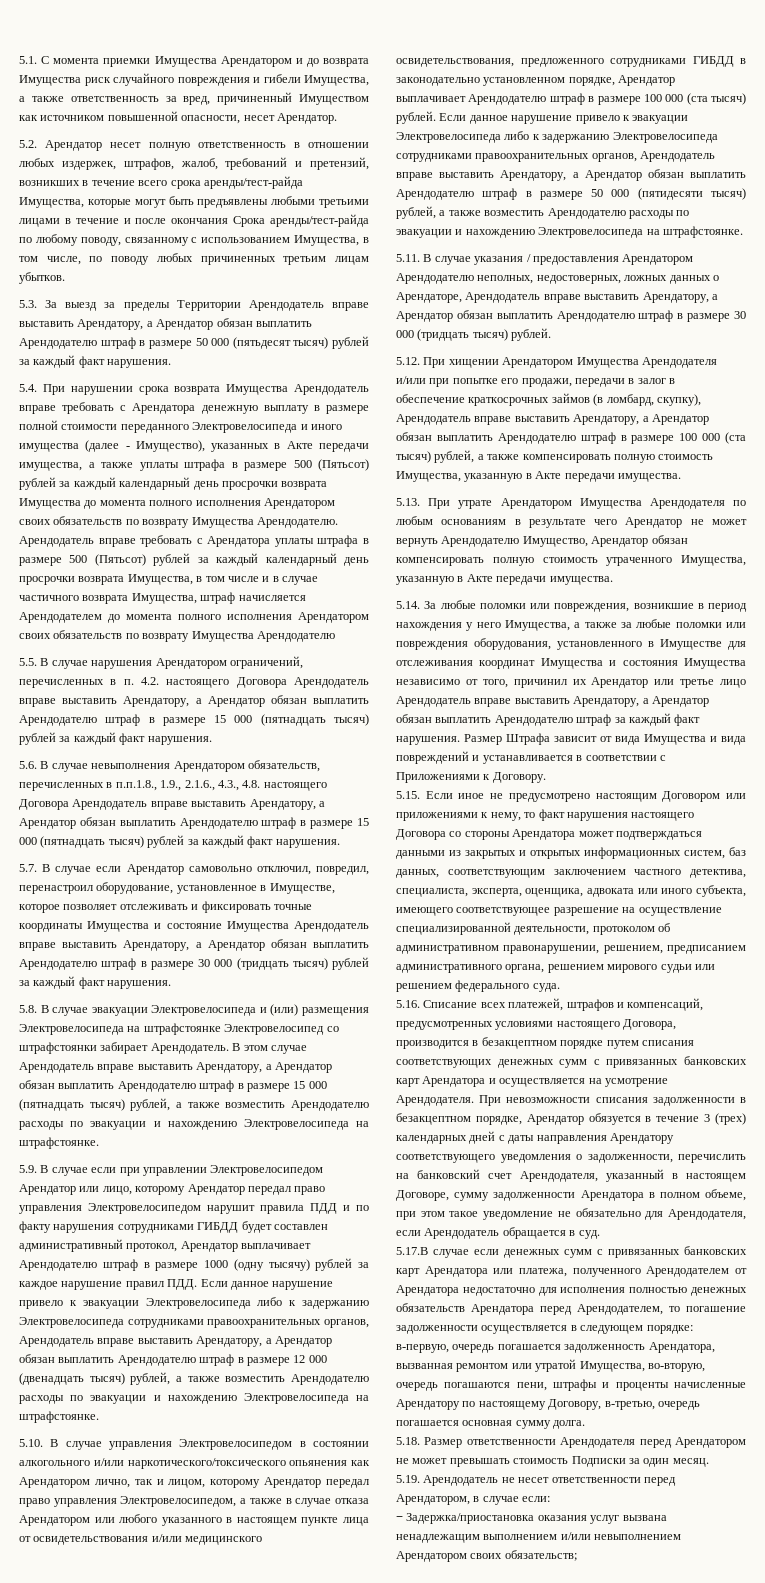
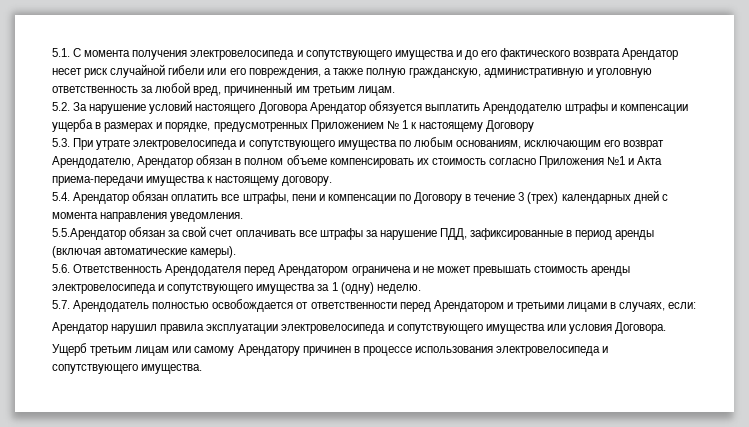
[103,56,369,67] [19,73,369,86] [19,96,64,102] приемки Имущества Арендатором и до возврата Имущества риск случайного повреждения и гибели Имущества, а также -> [132,48,679,60] [52,64,653,78] получения электровелосипеда и сопутствующего имущества и до его фактического возврата Арендатор несет риск случайной гибели или его повреждения, а также полную гражданскую, административную и уголовную
(177, 99) none -> [155,82,191,93] любой
[299,94,370,105] [19,111,337,124] [19,140,369,151] [19,157,369,170] [19,176,303,189] [19,196,369,208] [19,214,369,227] [19,234,369,246] [19,253,369,265] [19,272,65,284] [19,300,369,311] [19,318,312,330] [19,336,369,349] [19,355,172,368] [19,384,369,395] [19,402,369,414] [19,420,342,433] [19,440,369,452] [19,459,369,471] [19,477,328,490] [19,498,335,509] [19,516,338,528] [19,535,369,547] [19,553,369,566] [19,574,318,585] [19,592,306,604] [19,612,369,623] [19,630,335,642] [19,656,303,669] [19,677,369,688] [19,695,369,707] [19,714,369,726] [19,732,212,745] [19,760,320,772] [19,780,327,791] [19,799,325,810] [19,817,369,829] [19,835,340,848] [19,864,369,875] [19,882,335,894] [19,901,312,913] [19,921,369,932] [19,939,369,951] [19,957,369,970] [19,976,172,989] [19,1004,369,1016] [19,1023,339,1035] [19,1042,307,1054] [19,1062,332,1073] [19,1080,327,1092] [19,1098,369,1111] [19,1119,369,1130] [19,1137,99,1149] [19,1165,324,1176] [19,1184,326,1195] [19,1203,369,1214] [19,1221,328,1233] [19,1239,312,1252] [19,1258,369,1271] [19,1279,334,1290] [19,1297,369,1309] [19,1317,370,1328] [19,1336,332,1347] [19,1354,327,1366] [19,1372,369,1385] [19,1393,369,1404] [19,1411,99,1423] [19,1439,369,1450] [19,1458,370,1469] [19,1477,369,1488] [19,1496,370,1507] [19,1514,369,1526] [19,1534,263,1545] [396,56,746,67] [396,75,676,86] [396,93,746,105] [396,111,689,124] [396,131,718,143] [396,151,716,162] [396,169,746,181] [396,188,746,200] [396,206,690,219] [396,226,743,238] [396,254,694,265] [396,273,719,284] [396,292,718,303] [396,310,746,322] [396,328,552,341] [396,357,717,368] [396,376,675,387] [396,393,701,406] [396,414,709,425] [396,432,746,444] [396,450,714,463] [396,471,681,482] [396,498,746,509] [396,516,747,528] [396,535,688,547] [396,555,746,566] [396,574,613,585] [396,600,747,612] [396,619,746,631] [396,638,746,650] [396,658,746,669] [396,677,746,688] [396,696,709,707] [396,713,701,726] [396,733,746,745] [396,751,666,764] [396,772,546,783] [396,791,746,802] [396,809,695,821] [396,829,702,840] [396,847,746,859] [396,869,746,878] [396,885,746,897] [396,907,722,916] [396,922,671,935] [396,945,746,954] [396,964,715,973] [396,980,560,992] [396,998,704,1011] [396,1019,677,1030] [396,1037,694,1049] [396,1056,747,1068] [396,1076,668,1087] [396,1095,746,1106] [396,1113,641,1125] Имуществом как источником повышенной опасности, несет Арендатор. // 5.2. Арендатор несет полную ответственность в отношении любых издержек, штрафов, жалоб, требований и претензий, возникших в течение всего срока аренды/тест-райда Имущества, которые могут быть предъявлены любыми третьими лицами в течение и после окончания Срока аренды/тест-райда по любому поводу, связанному с использованием Имущества, в том числе, по поводу любых причиненных третьим лицам убытков. // 5.3. За выезд за пределы Территории Арендодатель вправе выставить Арендатору, а Арендатор обязан выплатить Арендодателю штраф в размере 50 000 (пятьдесят тысяч) рублей за каждый факт нарушения. // 5.4. При нарушении срока возврата Имущества Арендодатель вправе требовать с Арендатора денежную выплату в размере полной стоимости переданного Электровелосипеда и иного имущества (далее - Имущество), указанных в Акте передачи имущества, а также уплаты штрафа в размере 500 (Пятьсот) рублей за каждый календарный день просрочки возврата Имущества до момента полного исполнения Арендатором своих обязательств по возврату Имущества Арендодателю. Арендодатель вправе требовать с Арендатора уплаты штрафа в размере 500 (Пятьсот) рублей за каждый календарный день просрочки возврата Имущества, в том числе и в случае частичного возврата Имущества, штраф начисляется Арендодателем до момента полного исполнения Арендатором своих обязательств по возврату Имущества Арендодателю // 5.5. В случае нарушения Арендатором ограничений, перечисленных в п. 4.2. настоящего Договора Арендодатель вправе выставить Арендатору, а Арендатор обязан выплатить Арендодателю штраф в размере 15 000 (пятнадцать тысяч) рублей за каждый факт нарушения. // 5.6. В случае невыполнения Арендатором обязательств, перечисленных в п.п.1.8., 1.9., 2.1.6., 4.3., 4.8. настоящего Договора Арендодатель вправе выставить Арендатору, а Арендатор обязан выплатить Арендодателю штраф в размере 15 000 (пятнадцать тысяч) рублей за каждый факт нарушения. // 5.7. В случае если Арендатор самовольно отключил, повредил, перенастроил оборудование, установленное в Имуществе, которое позволяет отслеживать и фиксировать точные координаты Имущества и состояние Имущества Арендодатель вправе выставить Арендатору, а Арендатор обязан выплатить Арендодателю штраф в размере 30 000 (тридцать тысяч) рублей за каждый факт нарушения. // 5.8. В случае эвакуации Электровелосипеда и (или) размещения Электровелосипеда на штрафстоянке Электровелосипед со штрафстоянки забирает Арендодатель. В этом случае Арендодатель вправе выставить Арендатору, а Арендатор обязан выплатить Арендодателю штраф в размере 15 000 (пятнадцать тысяч) рублей, а также возместить Арендодателю расходы по эвакуации и нахождению Электровелосипеда на штрафстоянке. // 5.9. В случае если при управлении Электровелосипедом Арендатор или лицо, которому Арендатор передал право управления Электровелосипедом нарушит правила ПДД и по факту нарушения сотрудниками ГИБДД будет составлен административный протокол, Арендатор выплачивает Арендодателю штраф в размере 1000 (одну тысячу) рублей за каждое нарушение правил ПДД. Если данное нарушение привело к эвакуации Электровелосипеда либо к задержанию Электровелосипеда сотрудниками правоохранительных органов, Арендодатель вправе выставить Арендатору, а Арендатор обязан выплатить Арендодателю штраф в размере 12 000 (двенадцать тысяч) рублей, а также возместить Арендодателю расходы по эвакуации и нахождению Электровелосипеда на штрафстоянке. // 5.10. В случае управления Электровелосипедом в состоянии алкогольного и/или наркотического/токсического опьянения как Арендатором лично, так и лицом, которому Арендатор передал право управления Электровелосипедом, а также в случае отказа Арендатором или любого указанного в настоящем пункте лица от освидетельствования и/или медицинского освидетельствования, предложенного сотрудниками ГИБДД в законодательно установленном порядке, Арендатор выплачивает Арендодателю штраф в размере 100 000 (ста тысяч) рублей. Если данное нарушение привело к эвакуации Электровелосипеда либо к задержанию Электровелосипеда сотрудниками правоохранительных органов, Арендодатель вправе выставить Арендатору, а Арендатор обязан выплатить Арендодателю штраф в размере 50 000 (пятидесяти тысяч) рублей, а также возместить Арендодателю расходы по эвакуации и нахождению Электровелосипеда на штрафстоянке. // 5.11. В случае указания / предоставления Арендатором Арендодателю неполных, недостоверных, ложных данных о Арендаторе, Арендодатель вправе выставить Арендатору, а Арендатор обязан выплатить Арендодателю штраф в размере 30 000 (тридцать тысяч) рублей. // 5.12. При хищении Арендатором Имущества Арендодателя и/или при попытке его продажи, передачи в залог в обеспечение краткосрочных займов (в ломбард, скупку), Арендодатель вправе выставить Арендатору, а Арендатор обязан выплатить Арендодателю штраф в размере 100 000 (ста тысяч) рублей, а также компенсировать полную стоимость Имущества, указанную в Акте передачи имущества. // 5.13. При утрате Арендатором Имущества Арендодателя по любым основаниям в результате чего Арендатор не может вернуть Арендодателю Имущество, Арендатор обязан компенсировать полную стоимость утраченного Имущества, указанную в Акте передачи имущества. // 5.14. За любые поломки или повреждения, возникшие в период нахождения у него Имущества, а также за любые поломки или повреждения оборудования, установленного в Имуществе для отслеживания координат Имущества и состояния Имущества независимо от того, причинил их Арендатор или третье лицо Арендодатель вправе выставить Арендатору, а Арендатор обязан выплатить Арендодателю штраф за каждый факт нарушения. Размер Штрафа зависит от вида Имущества и вида повреждений и устанавливается в соответствии с Приложениями к Договору. // 5.15. Если иное не предусмотрено настоящим Договором или приложениями к нему, то факт нарушения настоящего Договора со стороны Арендатора может подтверждаться данными из закрытых и открытых информационных систем, баз данных, соответствующим заключением частного детектива, специалиста, эксперта, оценщика, адвоката или иного субъекта, имеющего соответствующее разрешение на осуществление специализированной деятельности, протоколом об административном правонарушении, решением, предписанием административного органа, решением мирового судьи или решением федерального суда. // 5.16. Списание всех платежей, штрафов и компенсаций, предусмотренных условиями настоящего Договора, производится в безакцептном порядке путем списания соответствующих денежных сумм с привязанных банковских карт Арендатора и осуществляется на усмотрение Арендодателя. При невозможности списания задолженности в безакцептном порядке, Арендатор обязуется -> [295,86,395,96] [52,100,689,114] [52,119,535,132] [52,137,665,150] [52,155,663,168] [52,176,333,186] [52,191,463,204] им третьим лицам. // 5.2. За нарушение условий настоящего Договора Арендатор обязуется выплатить Арендодателю штрафы и компенсации ущерба в размерах и порядке, предусмотренных Приложением № 1 к настоящему Договору // 5.3. При утрате электровелосипеда и сопутствующего имущества по любым основаниям, исключающим его возврат Арендодателю, Арендатор обязан в полном объеме компенсировать их стоимость согласно Приложения №1 и Акта приема-передачи имущества к настоящему договору. // 5.4. Арендатор обязан оплатить все штрафы, пени и компенсации по Договору
[508,1133,674,1144] [396,1154,746,1163] [396,1169,746,1182] [396,1189,746,1201] [396,1208,746,1220] [396,1227,600,1239] [396,1246,747,1258] [396,1266,747,1277] [396,1285,747,1296] [396,1303,746,1315] [396,1325,693,1334] [396,1342,715,1353] [396,1359,705,1372] [396,1379,746,1391] [396,1399,700,1410] [396,1420,586,1429] [396,1437,556,1448] даты направления Арендатору соответствующего уведомления о задолженности, перечислить на банковский счет Арендодателя, указанный в настоящем Договоре, сумму задолженности Арендатора в полном объеме, при этом такое уведомление не обязательно для Арендодателя, если Арендодатель обращается в суд. // 5.17.В случае если денежных сумм с привязанных банковских карт Арендатора или платежа, полученного Арендодателем от Арендатора недостаточно для исполнения полностью денежных обязательств Арендатора перед Арендодателем, то погашение задолженности осуществляется в следующем порядке: в-первую, очередь погашается задолженность Арендатора, вызванная ремонтом или утратой Имущества, во-вторую, очередь погашаются пени, штрафы и проценты начисленные Арендатору по настоящему Договору, в-третью, очередь погашается основная сумму долга. // 5.18. Размер ответственности -> [52,212,244,222] [52,226,655,240] [52,246,237,258] [52,264,163,273] момента направления уведомления. // 5.5.Арендатор обязан за свой счет оплачивать все штрафы за нарушение ПДД, зафиксированные в период аренды (включая автоматические камеры). // 5.6. Ответственность
(746, 1442) none -> [351,266,419,276] ограничена и
[571,1456,709,1467] [396,1475,676,1486] [396,1494,551,1505] [396,1513,667,1524] [396,1532,682,1543] [396,1550,577,1562] Подписки за один месяц. // 5.19. Арендодатель не несет ответственности перед Арендатором, в случае если: // − Задержка/приостановка оказания услуг вызвана ненадлежащим выполнением и/или невыполнением Арендатором своих обязательств; -> [591,266,631,276] [52,282,421,294] [52,299,697,312] [52,322,667,334] [52,343,609,356] [52,364,203,374] аренды электровелосипеда и сопутствующего имущества за 1 (одну) неделю. // 5.7. Арендодатель полностью освобождается от ответственности перед Арендатором и третьими лицами в случаях, если: // Арендатор нарушил правила эксплуатации электровелосипеда и сопутствующего имущества или условия Договора. // Ущерб третьим лицам или самому Арендатору причинен в процессе использования электровелосипеда и сопутствующего имущества.

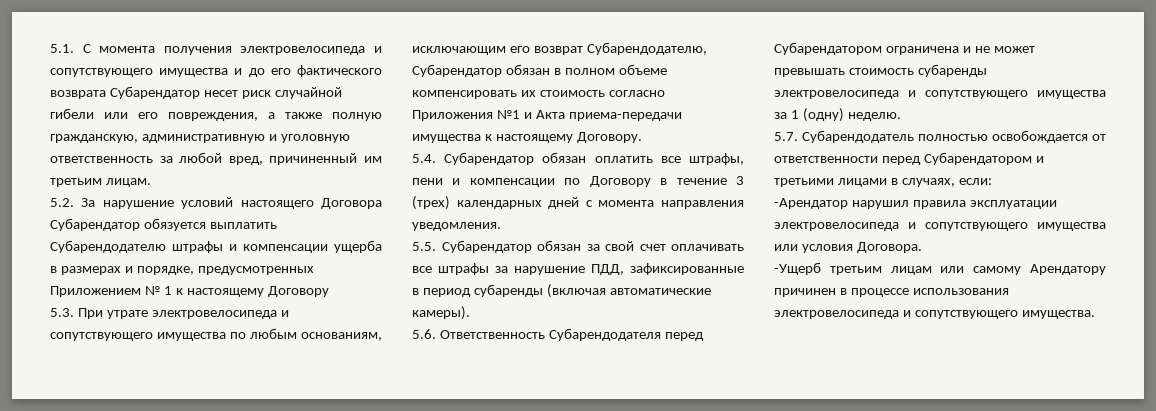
[622,48,679,60] Арендатор -> [109,86,200,99] Субарендатор
[309,102,366,114] Арендатор -> [50,218,140,231] Субарендатор
[482,102,562,114] Арендодателю -> [50,240,166,253] Субарендодателю
[52,156,194,168] Арендодателю, Арендатор -> [586,42,707,55] [412,64,502,77] Субарендодателю, Субарендатор
[282,176,333,186] договору. -> [576,132,642,143] Договору.
[73,192,130,204] Арендатор -> [444,152,535,165] Субарендатор
[52,228,126,240] 5.5.Арендатор -> [412,240,532,253] 5.5. Субарендатор
[615,230,655,240] аренды -> [473,284,543,297] субаренды
[165,264,349,276] Арендодателя перед Арендатором -> [548,328,704,341] [774,42,882,55] Субарендодателя перед Субарендатором
[591,266,631,276] аренды -> [917,64,987,77] субаренды
[73,300,150,312] Арендодатель -> [802,130,914,143] Субарендодатель
[433,300,504,312] Арендатором -> [923,152,1032,165] Субарендатором
[52,322,108,334] Арендатор -> [774,198,848,209] -Арендатор
[52,343,87,356] Ущерб -> [774,262,821,275] -Ущерб

